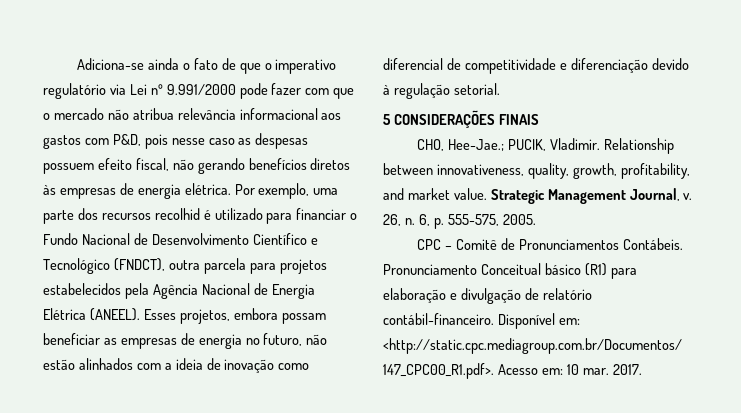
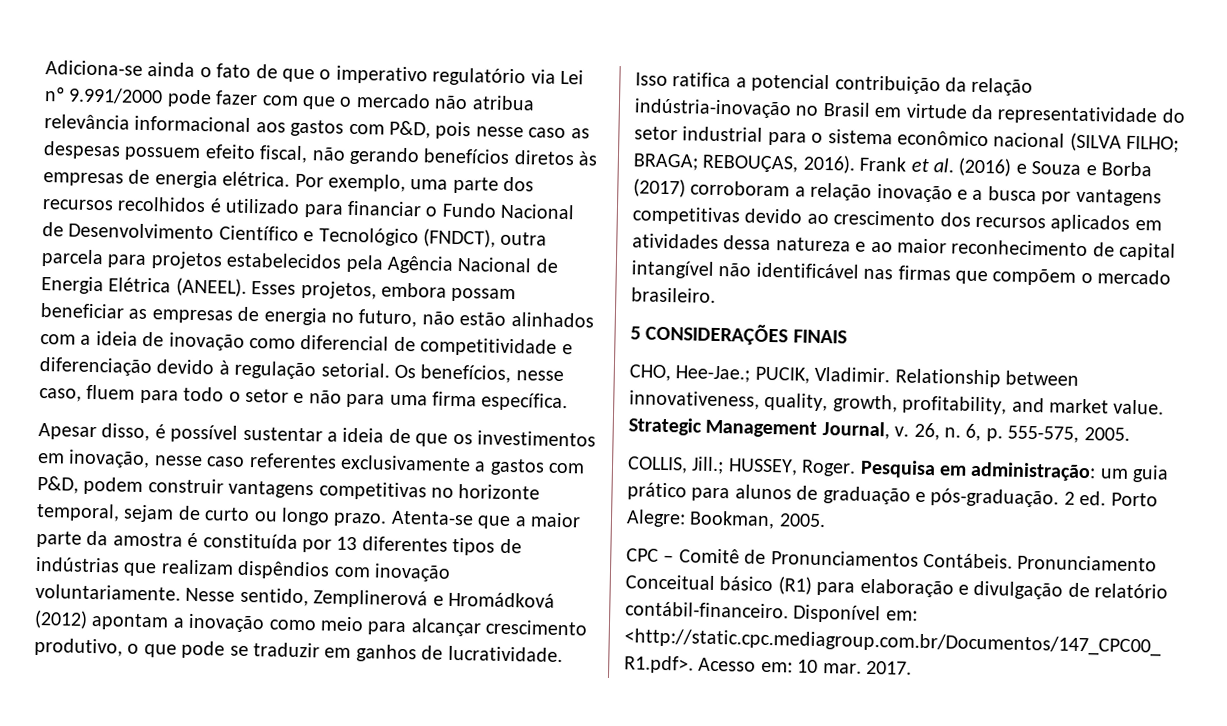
[154,208,200,220] recolhid -> [117,196,207,213] recolhidos
(500, 89) none -> [394,364,564,384] [39,384,569,412] [38,422,596,447] [37,449,586,476] [37,475,541,501] [36,502,581,530] [36,530,522,556] [35,556,451,582] [35,583,555,609] [34,609,589,637] [34,637,563,663] [635,72,1034,97] [634,98,1185,126] [634,126,1180,153] [633,153,1152,177] [633,178,1162,207] [632,206,1162,233] [632,233,1177,261] [631,260,1172,286] [631,287,716,303] Os benefícios, nesse caso, fluem para todo o setor e não para uma firma específica. // Apesar disso, é possível sustentar a ideia de que os investimentos em inovação, nesse caso referentes exclusivamente a gastos com P&D, podem construir vantagens competitivas no horizonte temporal, sejam de curto ou longo prazo. Atenta-se que a maior parte da amostra é constituída por 13 diferentes tipos de indústrias que realizam dispêndios com inovação voluntariamente. Nesse sentido, Zemplinerová e Hromádková (2012) apontam a inovação como meio para alcançar crescimento produtivo, o que pode se traduzir em ganhos de lucratividade. Isso ratifica a potencial contribuição da relação indústria-inovação no Brasil em virtude da representatividade do setor industrial para o sistema econômico nacional (SILVA FILHO; BRAGA; REBOUÇAS, 2016). Frank et al. (2016) e Souza e Borba (2017) corroboram a relação inovação e a busca por vantagens competitivas devido ao crescimento dos recursos aplicados em atividades dessa natureza e ao maior reconhecimento de capital intangível não identificável nas firmas que compõem o mercado brasileiro.
(536, 219) none -> [627,456,1170,483] [627,482,1158,508] [626,509,826,530] // COLLIS, Jill.; HUSSEY, Roger. Pesquisa em administração: um guia prático para alunos de graduação e pós-graduação. 2 ed. Porto Alegre: Bookman, 2005.

